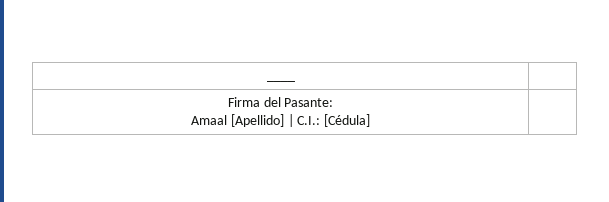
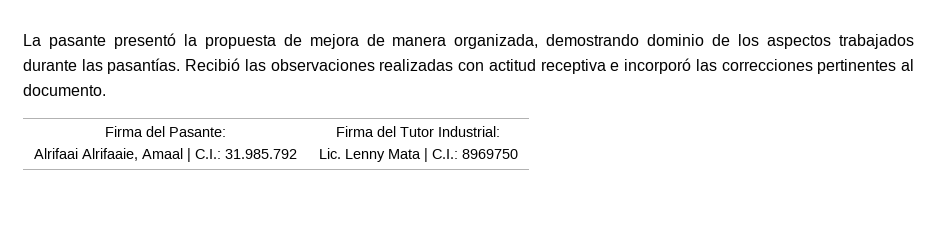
[266,80,295,82] [227,97,334,107] [190,114,371,127] ____ | // Firma del Pasante: // Amaal [Apellido] | C.I.: [Cédula] | -> [23,33,915,49] [23,58,915,74] [23,84,106,96] [105,126,226,137] [34,148,297,162] [336,126,500,137] [318,148,518,162] La pasante presentó la propuesta de mejora de manera organizada, demostrando dominio de los aspectos trabajados durante las pasantías. Recibió las observaciones realizadas con actitud receptiva e incorporó las correcciones pertinentes al documento. // Firma del Pasante: // Alrifaai Alrifaaie, Amaal | C.I.: 31.985.792 | Firma del Tutor Industrial: // Lic. Lenny Mata | C.I.: 8969750

